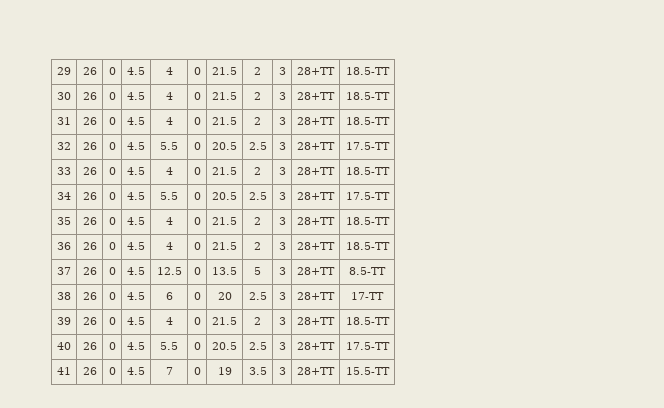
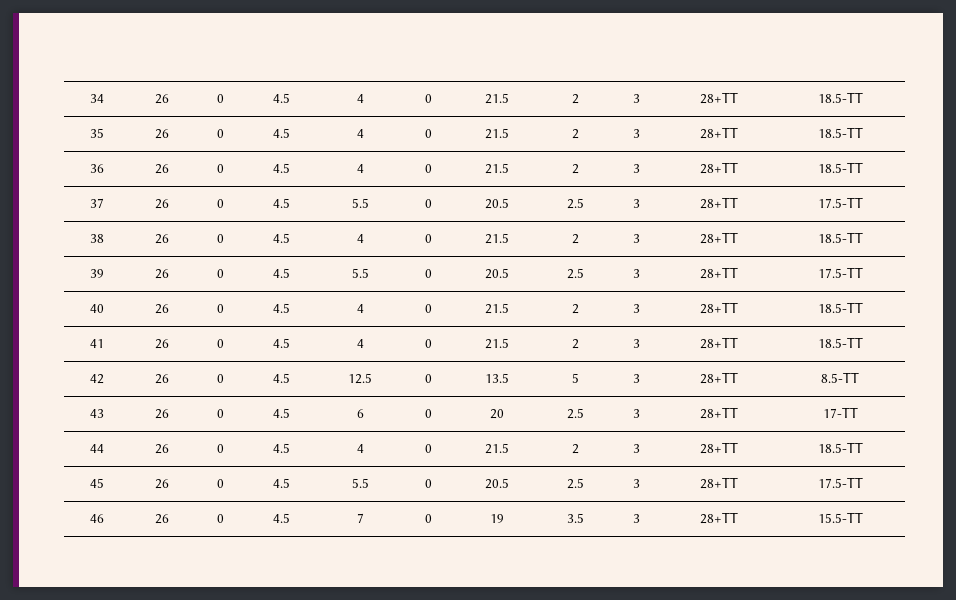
[57,67,71,75] 29 -> [90,94,104,103] 34
[57,92,71,100] [82,92,97,100] [108,92,116,100] [127,92,145,100] [165,92,173,100] [193,92,201,100] [212,92,237,100] [254,92,261,100] [278,92,286,100] [297,92,335,100] [345,92,390,100] [57,117,71,125] [82,117,97,125] [108,117,116,125] [127,117,145,125] [165,117,173,125] [193,117,201,125] [212,117,237,125] [254,117,261,125] [278,117,286,125] [297,117,335,125] [345,117,390,125] [57,142,71,150] [82,142,97,150] [108,142,116,150] [127,142,145,150] [160,142,178,150] [193,142,201,150] [212,142,237,150] [248,142,267,150] [278,142,286,150] [297,142,335,150] [345,142,390,150] [57,167,71,175] [82,167,97,175] [108,167,116,175] [127,167,145,175] [165,167,173,175] [193,167,201,175] [212,167,237,175] [254,167,261,175] [278,167,286,175] [297,167,335,175] [345,167,390,175] [57,192,71,200] [82,192,97,200] [108,192,116,200] [127,192,145,200] [160,192,178,200] [193,192,201,200] [212,192,237,200] [248,192,267,200] [278,192,286,200] [297,192,335,200] [345,192,390,200] // 30 | 26 | 0 | 4.5 | 4 | 0 | 21.5 | 2 | 3 | 28+TT | 18.5-TT // 31 | 26 | 0 | 4.5 | 4 | 0 | 21.5 | 2 | 3 | 28+TT | 18.5-TT // 32 | 26 | 0 | 4.5 | 5.5 | 0 | 20.5 | 2.5 | 3 | 28+TT | 17.5-TT // 33 | 26 | 0 | 4.5 | 4 | 0 | 21.5 | 2 | 3 | 28+TT | 18.5-TT // 34 | 26 | 0 | 4.5 | 5.5 | 0 | 20.5 | 2.5 | 3 | 28+TT | 17.5-TT -> (863, 97) none
(145, 271) none -> [351,198,369,208] [424,199,432,208] [484,198,509,209] [566,198,584,209] [632,199,640,208] [699,197,738,209] [817,197,863,208] [90,234,104,243] [155,234,169,244] [216,234,224,243] [273,233,290,243] [356,234,364,243] [424,234,432,243] [484,233,509,244] [571,234,579,244] [632,234,640,243] [699,232,738,244] [817,232,863,243] [90,269,104,278] [155,269,169,279] [216,269,224,278] [273,268,290,278] [351,268,369,278] [424,269,432,278] [484,268,509,279] [566,268,584,279] [632,269,640,278] [699,267,738,279] [817,267,863,278] [90,304,104,313] [155,304,169,314] [216,304,224,313] [273,303,290,313] [356,304,364,313] [424,304,432,313] [484,303,509,314] [571,304,579,314] [632,304,640,313] [699,302,738,314] [817,302,863,313] [90,339,104,348] [155,339,169,349] [216,339,224,348] [273,338,290,348] [356,339,364,348] [424,339,432,348] [484,338,509,349] [571,339,579,349] [632,339,640,348] [699,337,738,349] [817,337,863,348] [90,374,104,384] [155,374,169,384] [216,374,224,383] [273,373,290,383] | 5.5 | 0 | 20.5 | 2.5 | 3 | 28+TT | 17.5-TT // 38 | 26 | 0 | 4.5 | 4 | 0 | 21.5 | 2 | 3 | 28+TT | 18.5-TT // 39 | 26 | 0 | 4.5 | 5.5 | 0 | 20.5 | 2.5 | 3 | 28+TT | 17.5-TT // 40 | 26 | 0 | 4.5 | 4 | 0 | 21.5 | 2 | 3 | 28+TT | 18.5-TT // 41 | 26 | 0 | 4.5 | 4 | 0 | 21.5 | 2 | 3 | 28+TT | 18.5-TT // 42 | 26 | 0 | 4.5
[57,292,71,300] 38 -> [90,409,104,418] 43
[57,317,71,325] 39 -> [90,444,104,453] 44
[57,342,71,350] 40 -> [90,478,104,488] 45
[57,367,71,375] 41 -> [90,514,104,523] 46

